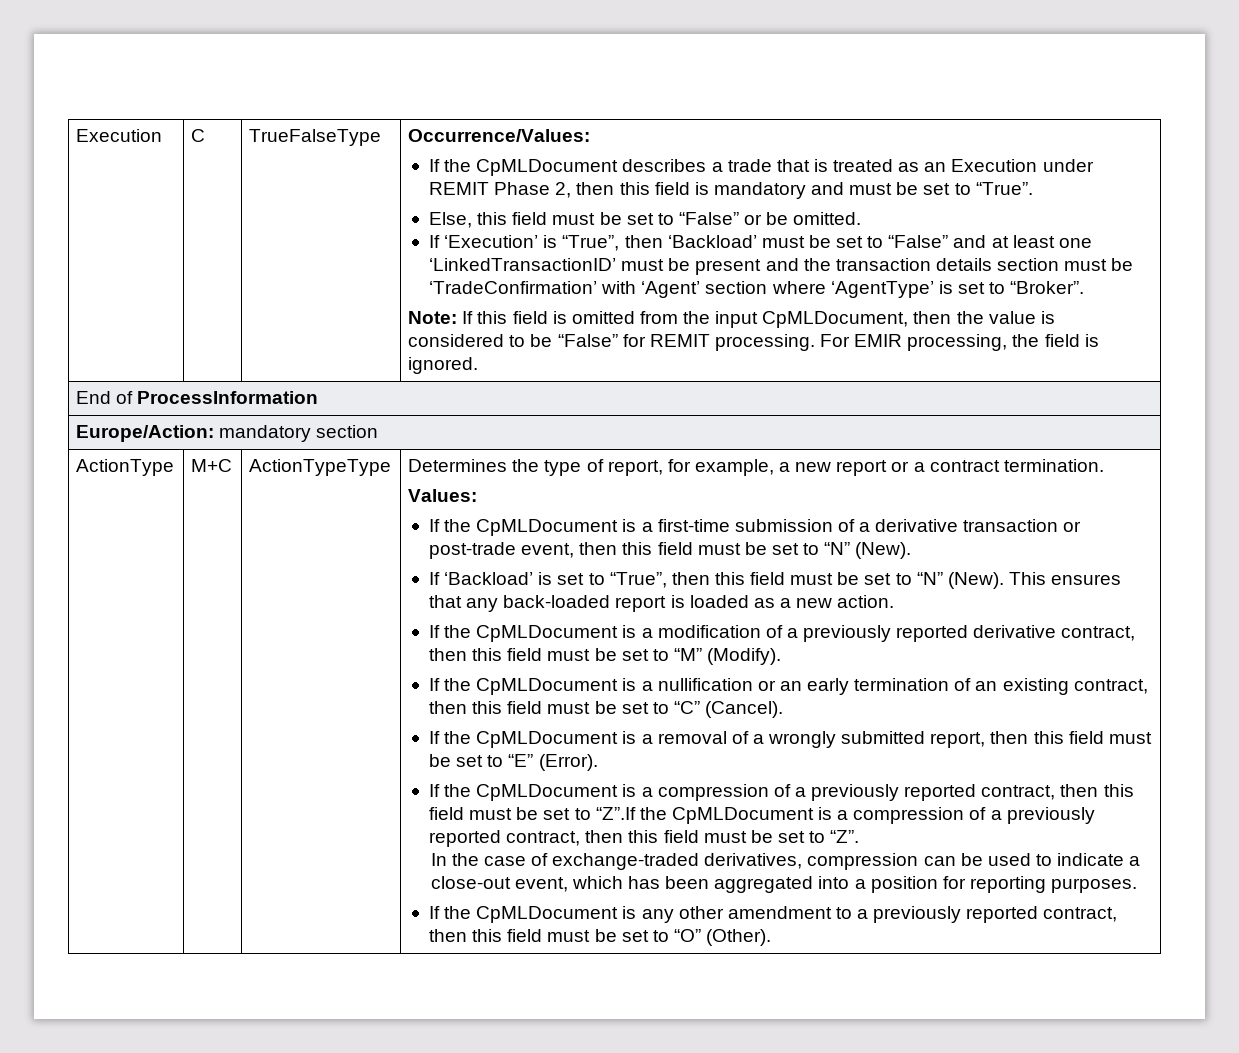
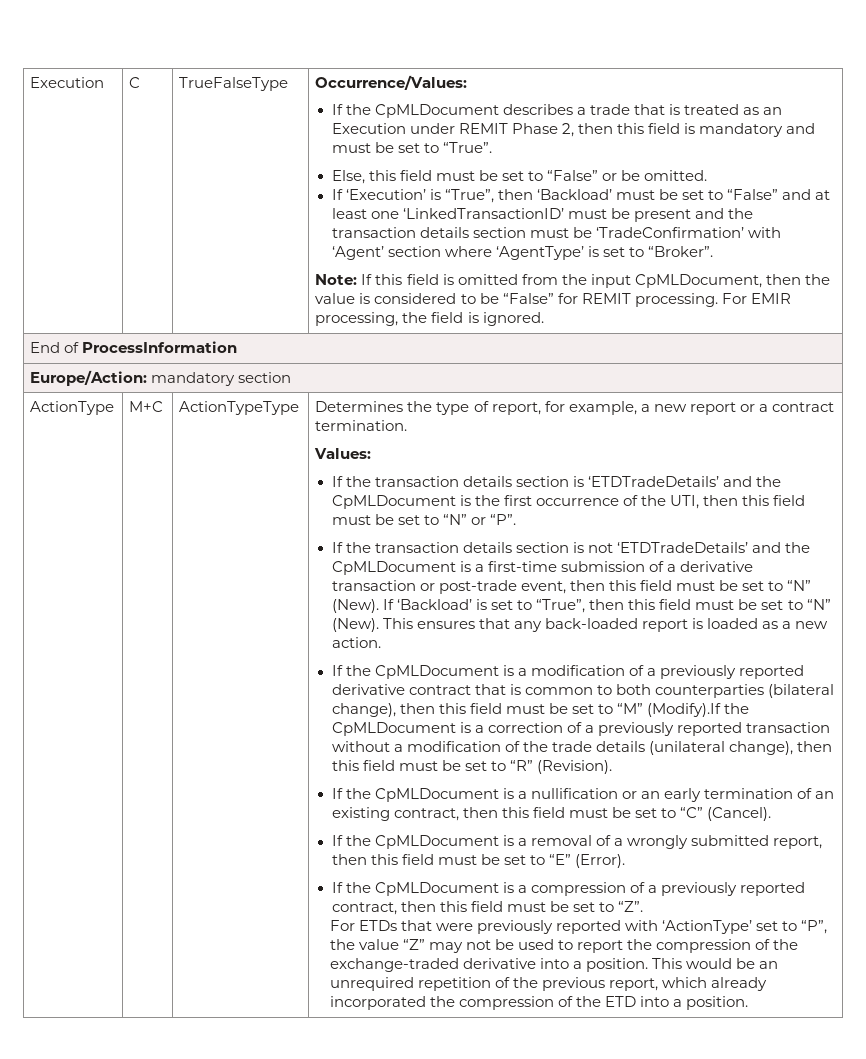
(472, 525) none -> [374,476,782,487] [331,495,806,509] [331,514,517,525] [331,542,811,553] transaction details section is ‘ETDTradeDetails’ and the CpMLDocument is the first occurrence of the UTI, then this field must be set to “N” or “P”. // If the transaction details section is not ‘ETDTradeDetails’ and the
(912, 550) // -> (379, 606) none
[1061,626,1136,641] contract, -> [408,684,835,698] [331,703,396,717] contract that is common to both counterparties (bilateral change),
[707,648,782,665] (Modify). -> [647,703,750,717] [331,722,831,736] [331,741,833,755] [331,760,613,774] (Modify).If the CpMLDocument is a correction of a previously reported transaction without a modification of the trade details (unilateral change), then this field must be set to “R” (Revision).
[595,807,1095,824] [429,830,860,847] [430,853,1141,870] [430,876,1138,893] [429,906,1118,923] [429,929,772,946] “Z”.If the CpMLDocument is a compression of a previously reported contract, then this field must be set to “Z”. // In the case of exchange-traded derivatives, compression can be used to indicate a close-out event, which has been aggregated into a position for reporting purposes. // If the CpMLDocument is any other amendment to a previously reported contract, then this field must be set to “O” (Other). -> [618,901,644,912] [329,920,828,934] [329,939,799,953] [329,958,779,972] [329,977,768,991] [329,996,749,1010] “Z”. // For ETDs that were previously reported with ‘ActionType’ set to “P”, the value “Z” may not be used to report the compression of the exchange-traded derivative into a position. This would be an unrequired repetition of the previous report, which already incorporated the compression of the ETD into a position.

